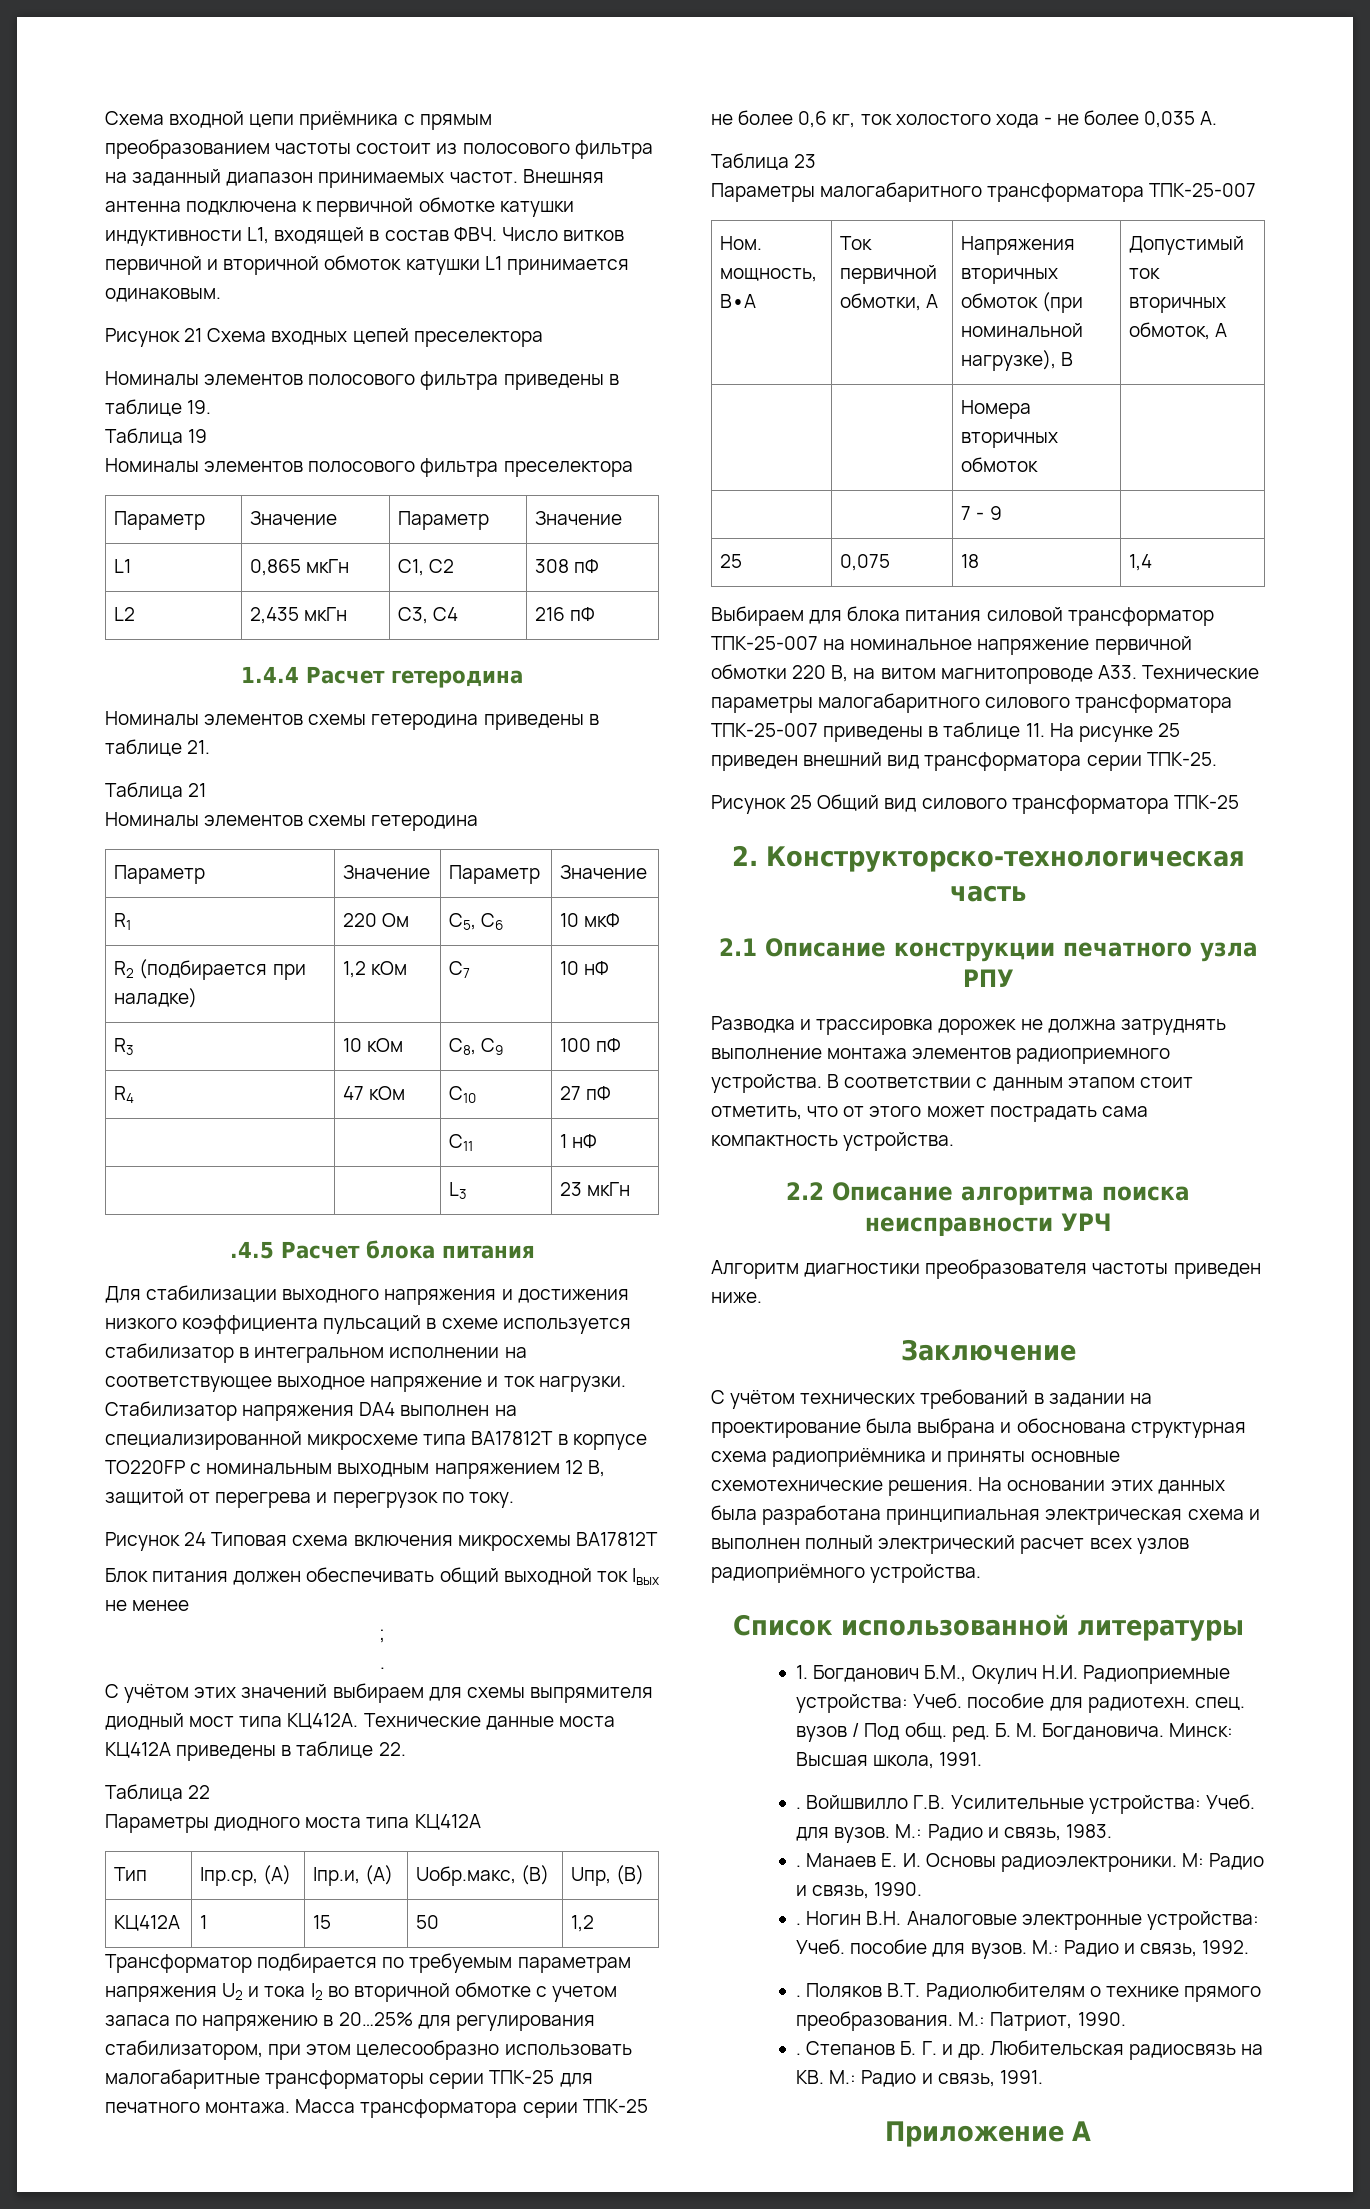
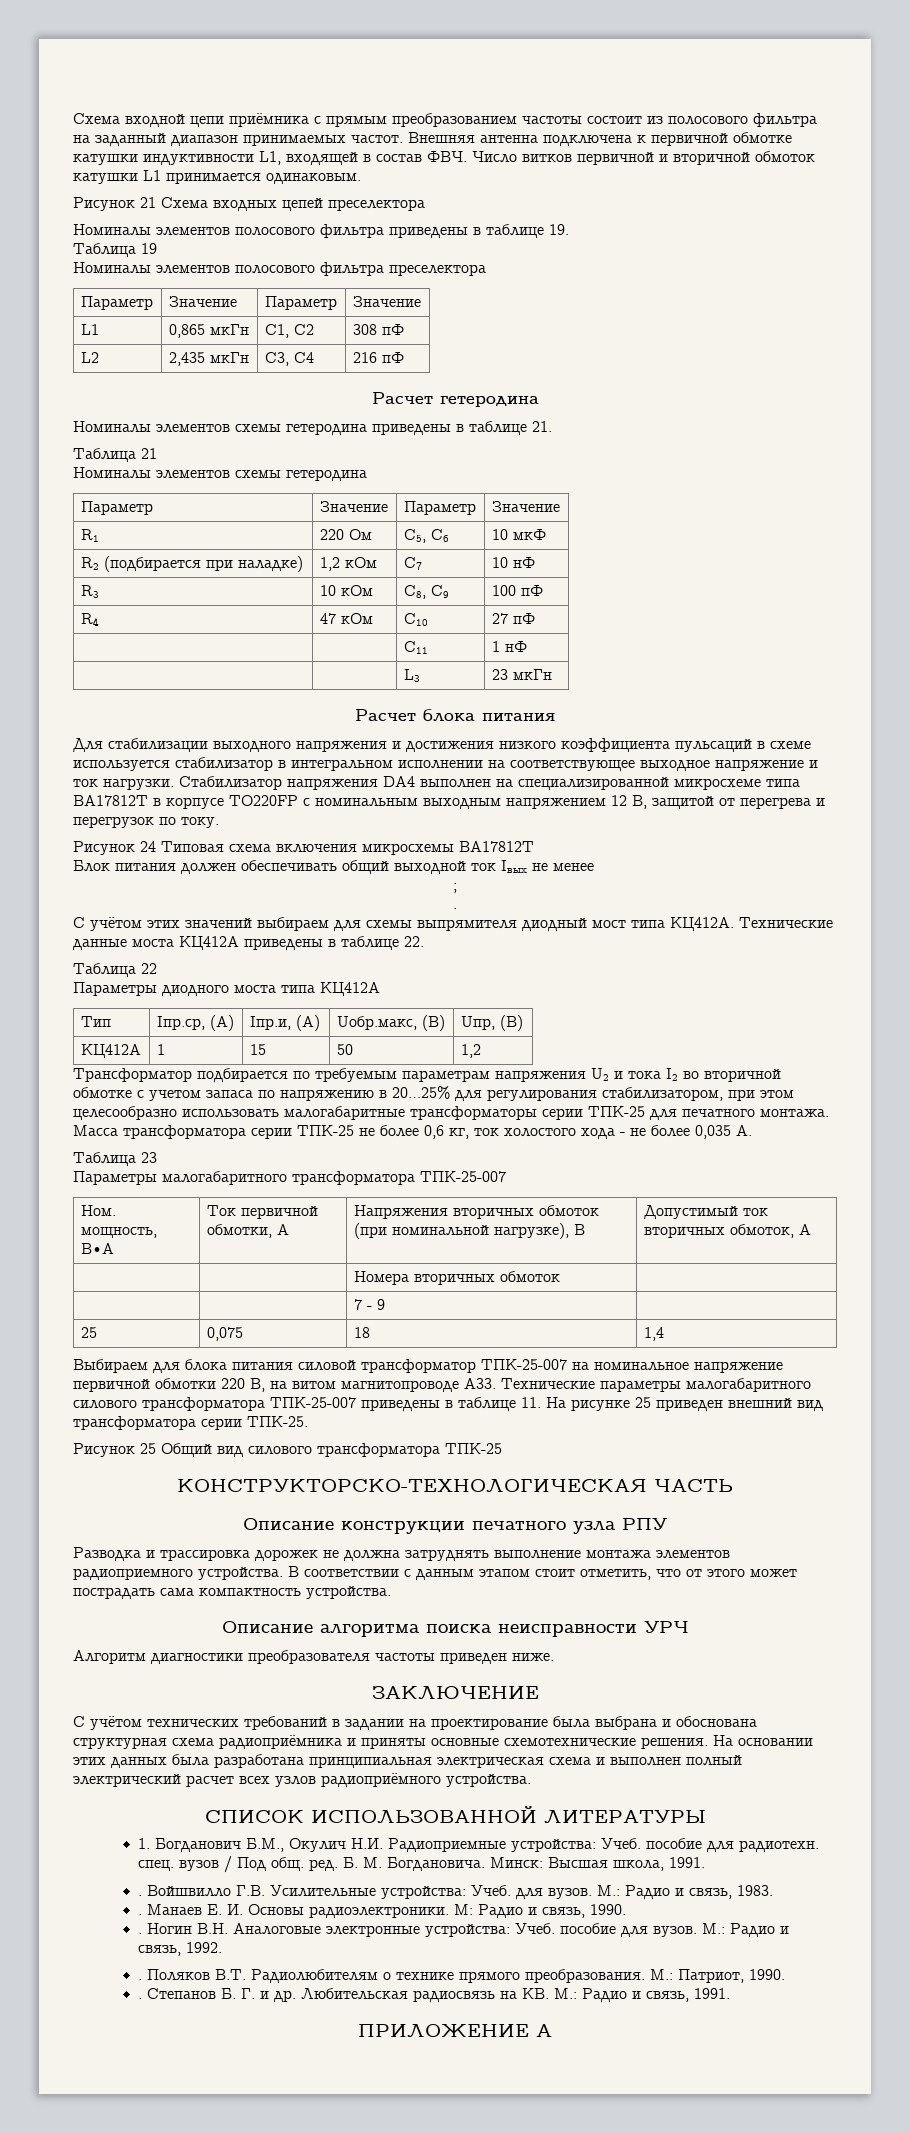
[241,666,299,683] 1.4.4 -> (404, 357) none
[229,1241,274,1259] .4.5 -> (552, 674) none
[731,845,1245,872] [950,885,1026,902] [718,938,757,956] 2. Конструкторско-технологическая часть // 2.1 -> [177,1479,733,1492] КОНСТРУКТОРСКО-ТЕХНОЛОГИЧЕСКАЯ ЧАСТЬ //
[786,1182,824,1200] 2.2 -> (391, 1592) none
[900,1339,1076,1361] Заключение -> [371,1686,539,1699] ЗАКЛЮЧЕНИЕ
[732,1614,1244,1641] Список использованной литературы -> [204,1806,706,1823] СПИСОК ИСПОЛЬЗОВАННОЙ ЛИТЕРАТУРЫ
[885,2121,1064,2147] Приложение -> [358,2024,529,2037] ПРИЛОЖЕНИЕ

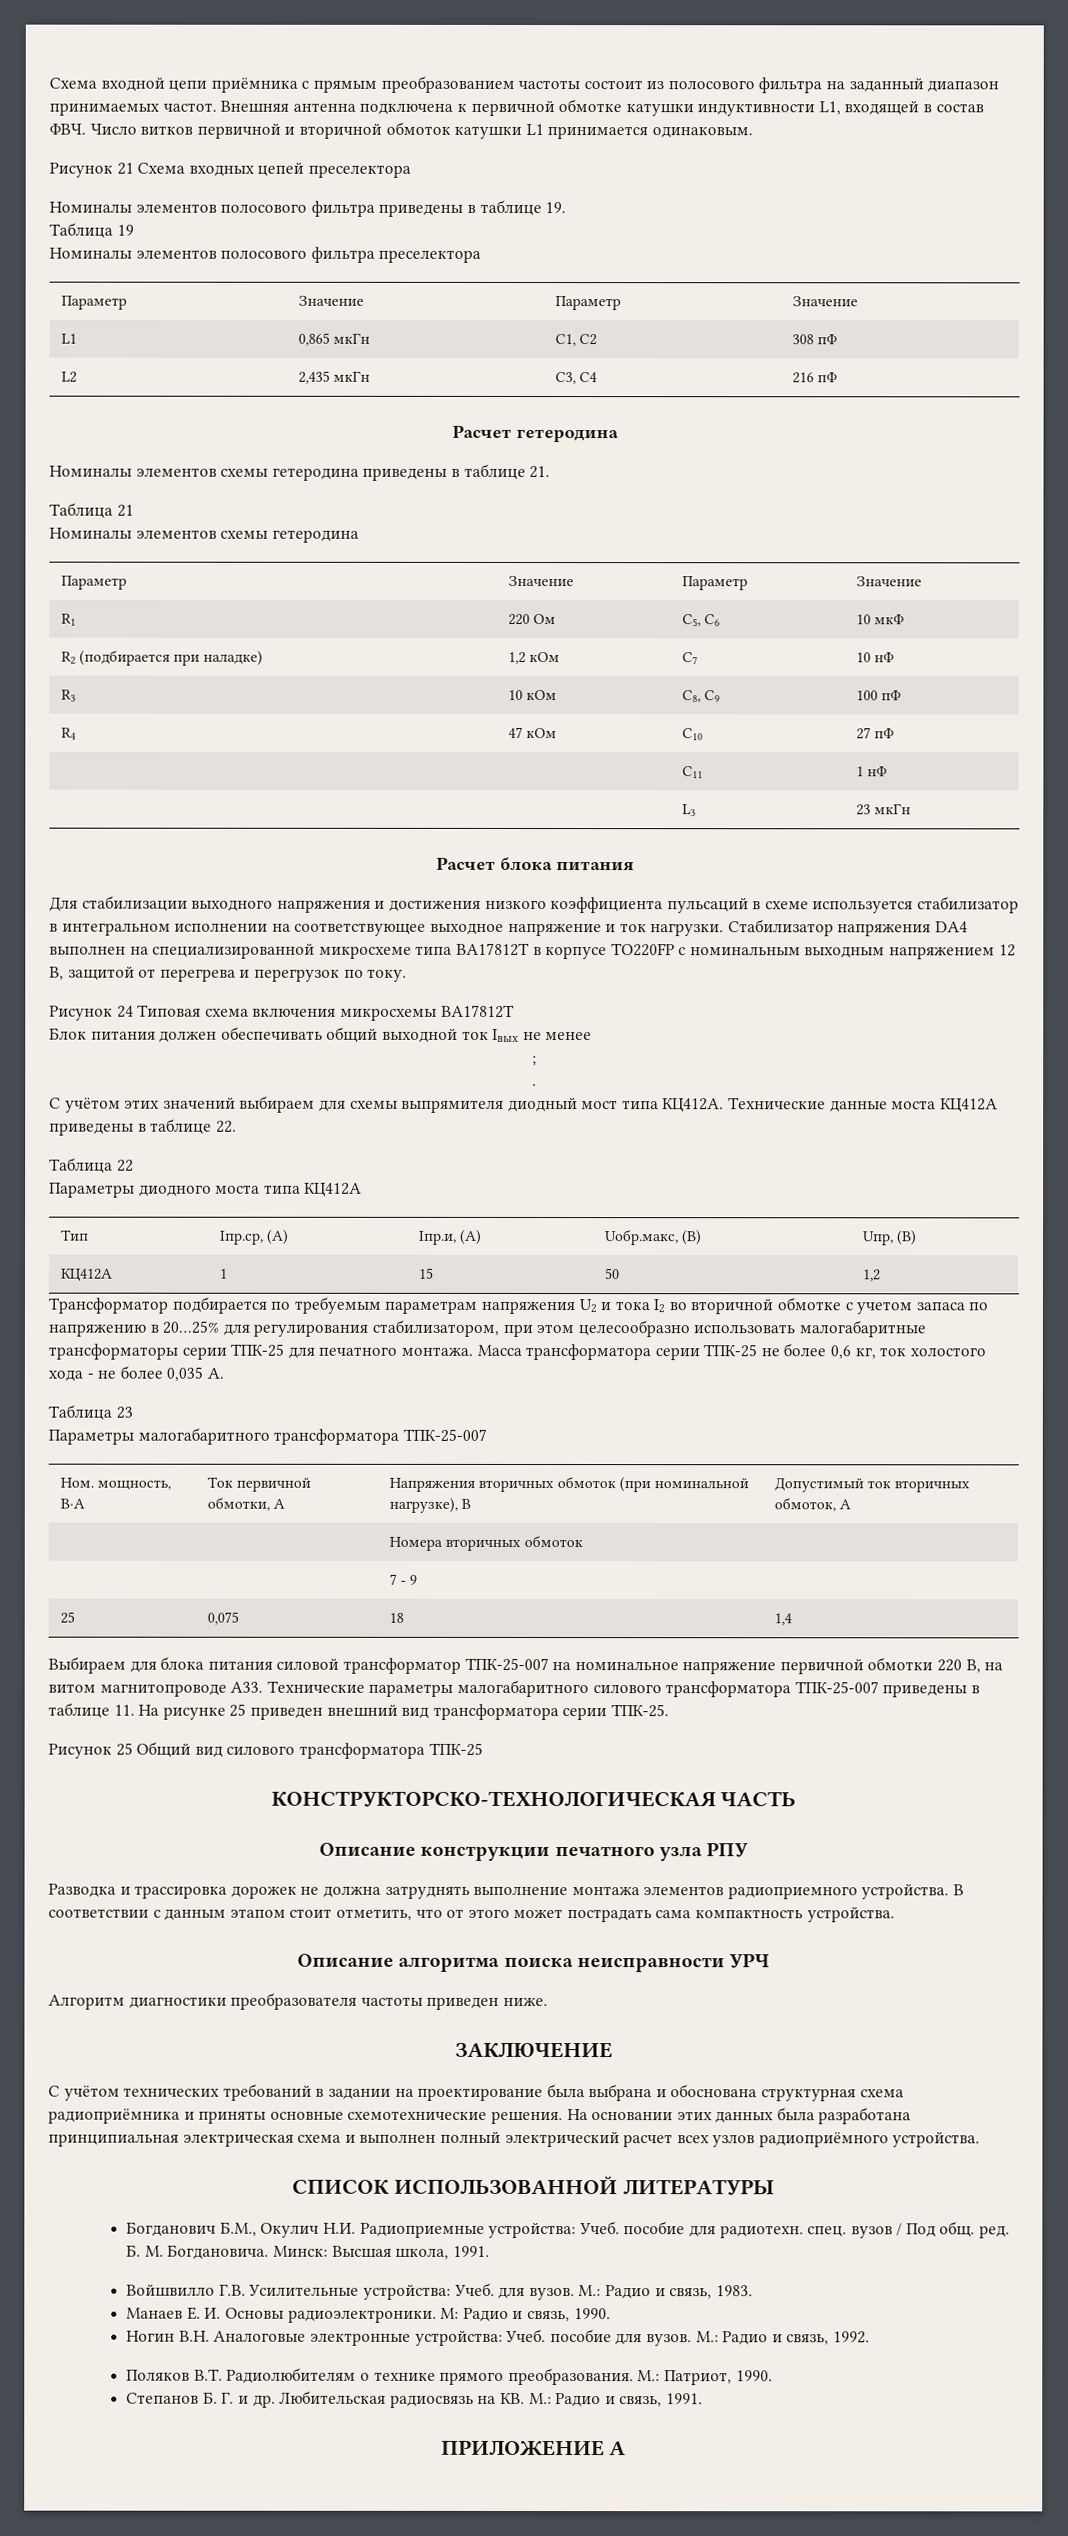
[138,1838,151,1849] 1. -> (775, 2187) none
[138,1895,143,1896] . -> (490, 2251) none
[138,1914,143,1915] . -> (753, 2291) none
[138,1933,143,1934] . -> (611, 2314) none
[138,1979,143,1980] . -> (870, 2337) none
[138,1998,143,1999] . -> (773, 2376) none

